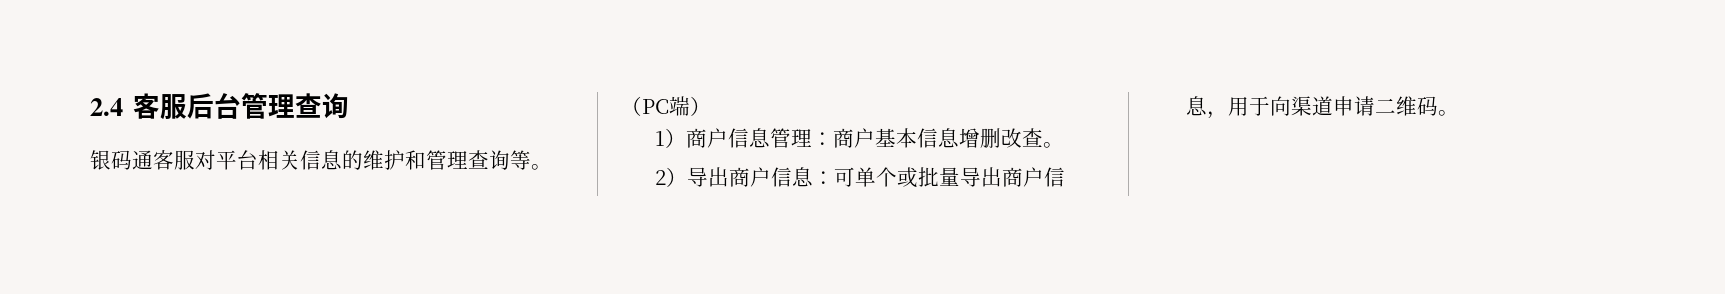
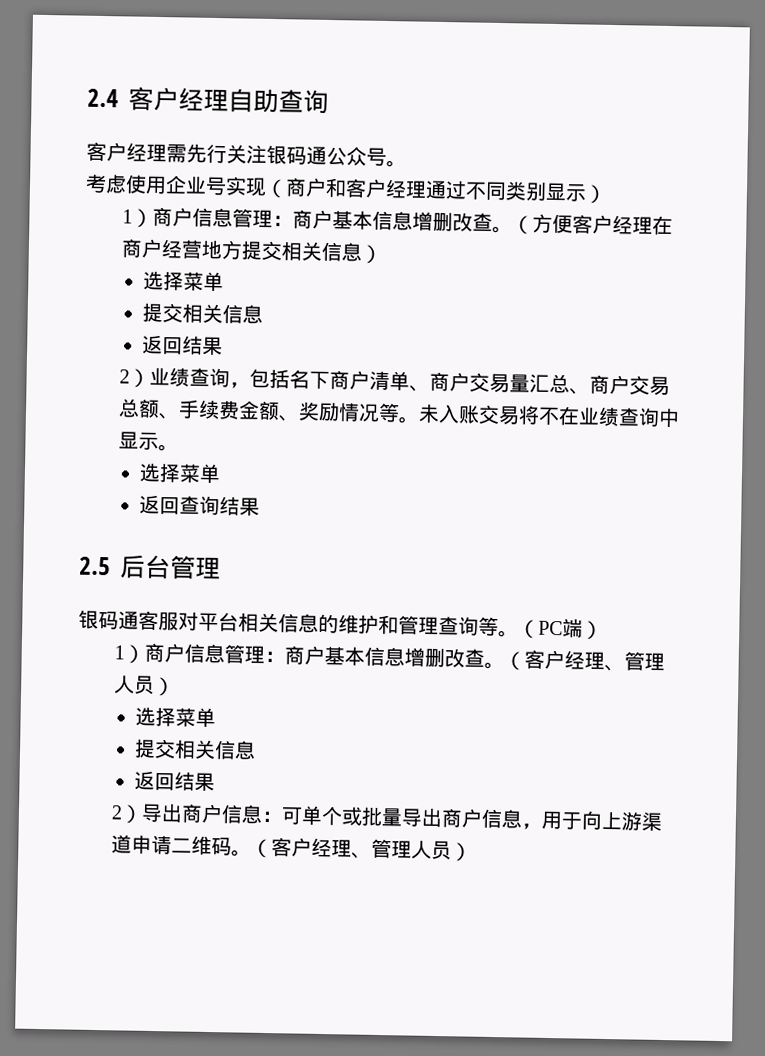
[160,94,188,120] 服 -> [153,86,329,114] [86,141,407,168] [85,173,607,204] [122,206,674,236] [121,238,383,264] [143,270,225,292] [142,302,264,324] [142,334,224,356] [119,367,671,397] [118,398,681,428] [118,431,180,452] [139,462,222,484] [139,494,261,516] [79,556,111,576] 户经理自助查询 // 客户经理需先行关注银码通公众号。 // 考虑使用企业号实现（商户和客户经理通过不同类别显示） // 1）商户信息管理：商户基本信息增删改查。（方便客户经理在商户经营地方提交相关信息） // 选择菜单 // 提交相关信息 // 返回结果 // 2）业绩查询，包括名下商户清单、商户交易量汇总、商户交易总额、手续费金额、奖励情况等。未入账交易将不在业绩查询中显示。 // 选择菜单 // 返回查询结果 // 2.5
[295,93,350,119] 查询 -> (221, 568) none
(1065, 145) none -> [504,649,666,672] [114,675,176,697] [135,706,217,728] [134,738,257,760] [134,770,216,792] （客户经理、管理人员） // 选择菜单 // 提交相关信息 // 返回结果
(1292, 106) none -> [601,811,644,831] 上游
(1460, 113) none -> [251,837,473,862] （客户经理、管理人员）

